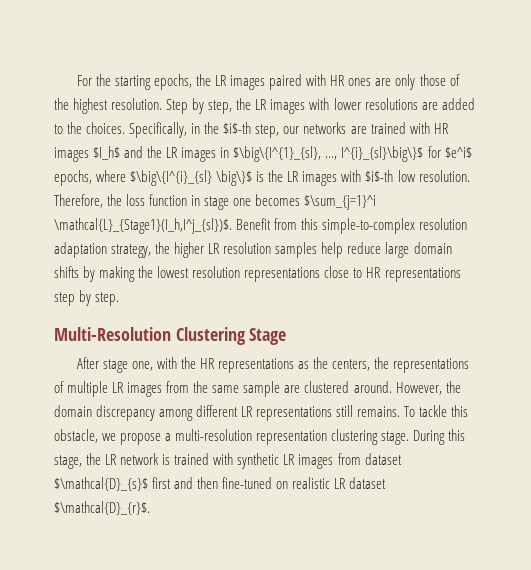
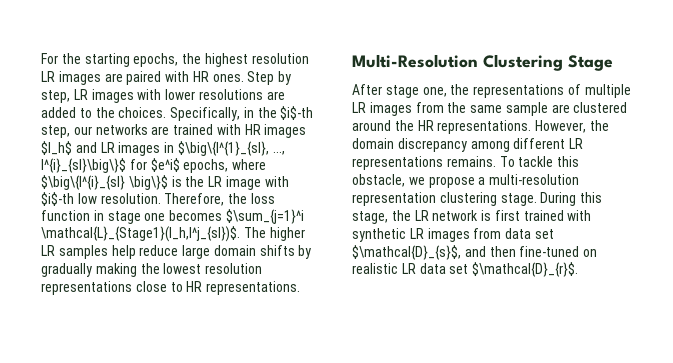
[215,75,266,90] LR images -> [204,53,309,67] [41,71,123,85] highest resolution LR images are
[348,74,460,90] [54,98,163,114] ones are only those of the highest resolution. -> [212,74,244,82] ones.
[236,98,252,110] the -> (70, 96) none
[147,146,163,158] the -> (97, 147) none
[302,171,338,186] images -> [225,176,261,190] image
[236,218,468,234] [54,242,171,258] Benefit from this simple-to-complex resolution adaptation strategy, the -> [243,227,266,238] The
[223,242,272,254] resolution -> (55, 250) none
(96, 274) none -> [41,263,92,277] gradually
[384,267,461,282] [54,290,120,306] representations step by step. -> [206,281,301,295] representations.
[157,357,371,373] with the HR representations as the centers, -> (447, 92) none
[353,381,392,393] around. -> [352,120,532,134] around the HR representations.
[336,405,354,417] still -> (443, 163) none
(171, 459) none -> [494,210,520,221] first
[364,453,402,465] [54,477,172,491] dataset $\mathcal{D}_{s}$ first -> [505,228,554,239] [352,245,461,260] data set $\mathcal{D}_{s}$,
[349,477,387,489] dataset -> [419,263,469,274] data set

